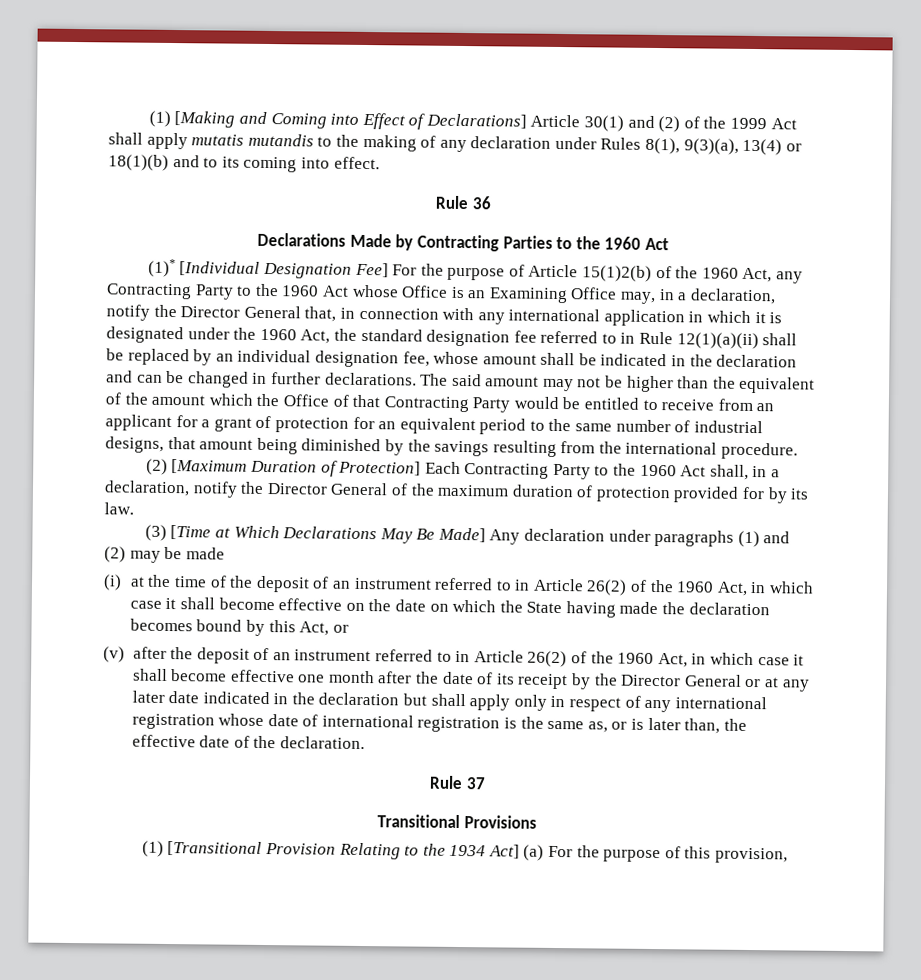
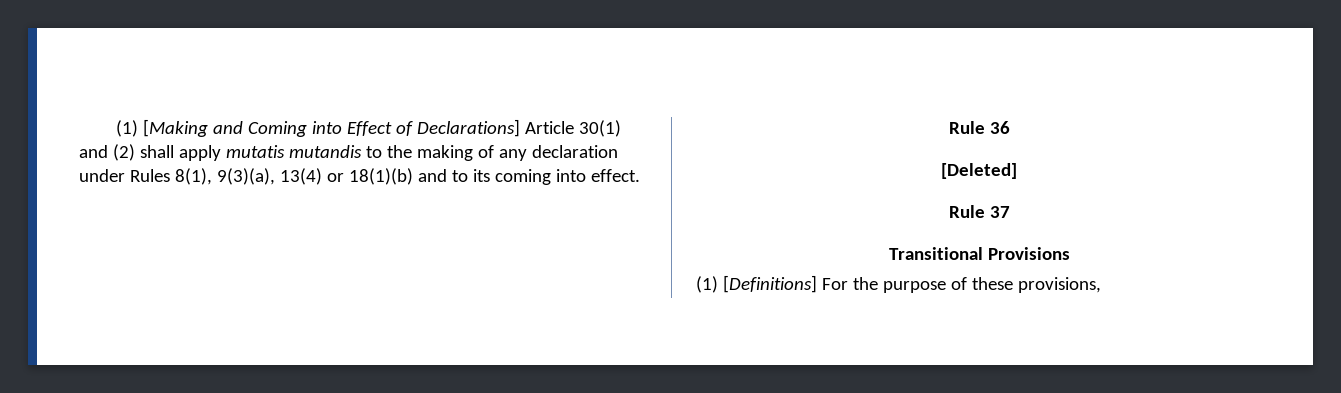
[683,116,797,130] of the 1999 Act -> (135, 152) none
[257,232,669,252] [147,258,804,284] [106,283,776,305] [106,304,783,327] [106,326,798,350] [106,348,798,368] [106,370,816,394] [105,392,775,413] [105,414,763,435] [105,436,799,460] [145,458,781,480] [104,480,810,504] [104,502,134,515] [144,524,791,548] [104,546,225,563] [103,574,815,596] [129,597,770,618] [129,618,349,636] [103,646,805,668] [132,668,810,692] [131,690,767,713] [131,713,747,734] [131,734,365,750] Declarations Made by Contracting Parties to the 1960 Act // (1)* [Individual Designation Fee] For the purpose of Article 15(1)2(b) of the 1960 Act, any Contracting Party to the 1960 Act whose Office is an Examining Office may, in a declaration, notify the Director General that, in connection with any international application in which it is designated under the 1960 Act, the standard designation fee referred to in Rule 12(1)(a)(ii) shall be replaced by an individual designation fee, whose amount shall be indicated in the declaration and can be changed in further declarations. The said amount may not be higher than the equivalent of the amount which the Office of that Contracting Party would be entitled to receive from an applicant for a grant of protection for an equivalent period to the same number of industrial designs, that amount being diminished by the savings resulting from the international procedure. // (2) [Maximum Duration of Protection] Each Contracting Party to the 1960 Act shall, in a declaration, notify the Director General of the maximum duration of protection provided for by its law. // (3) [Time at Which Declarations May Be Made] Any declaration under paragraphs (1) and (2) may be made // (i) at the time of the deposit of an instrument referred to in Article 26(2) of the 1960 Act, in which case it shall become effective on the date on which the State having made the declaration becomes bound by this Act, or // (v) after the deposit of an instrument referred to in Article 26(2) of the 1960 Act, in which case it shall become effective one month after the date of its receipt by the Director General or at any later date indicated in the declaration but shall apply only in respect of any international registration whose date of international registration is the same as, or is later than, the effective date of the declaration. -> [941,163,1017,179] [Deleted]
[167,841,789,864] [Transitional Provision Relating to the 1934 Act] (a) For the purpose of this provision, -> [722,275,1101,293] [Definitions] For the purpose of these provisions,

